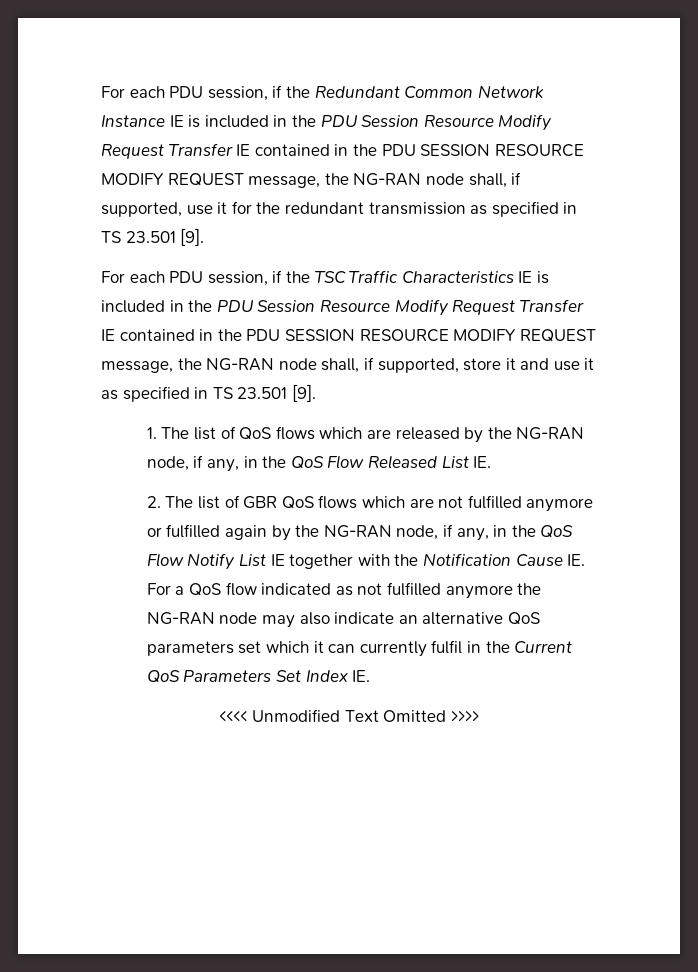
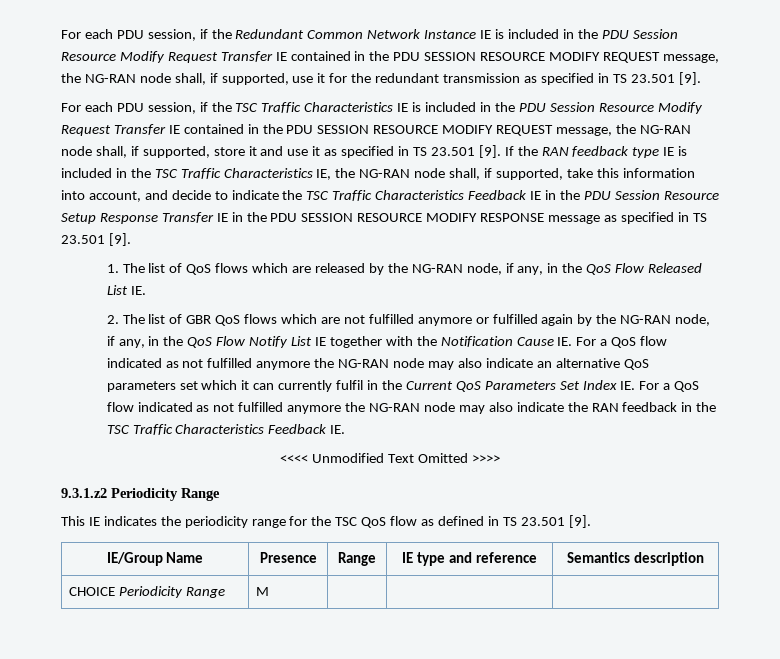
(316, 393) none -> [504,146,688,158] [61,168,695,180] [61,190,719,202] [61,212,707,224] [61,233,131,246] If the RAN feedback type IE is included in the TSC Traffic Characteristics IE, the NG-RAN node shall, if supported, take this information into account, and decide to indicate the TSC Traffic Characteristics Feedback IE in the PDU Session Resource Setup Response Transfer IE in the PDU SESSION RESOURCE MODIFY RESPONSE message as specified in TS 23.501 [9].
(371, 676) none -> [639,381,700,392] [106,402,717,414] [106,424,346,435] For a QoS flow indicated as not fulfilled anymore the NG-RAN node may also indicate the RAN feedback in the TSC Traffic Characteristics Feedback IE.
(479, 716) none -> [61,488,220,501] [61,515,591,528] [106,552,204,566] [259,552,317,563] [338,552,376,566] [402,552,537,566] [567,552,704,566] [68,586,225,598] [255,587,269,596] // 9.3.1.z2 Periodicity Range // This IE indicates the periodicity range for the TSC QoS flow as defined in TS 23.501 [9]. // IE/Group Name | Presence | Range | IE type and reference | Semantics description // CHOICE Periodicity Range | M | | |

